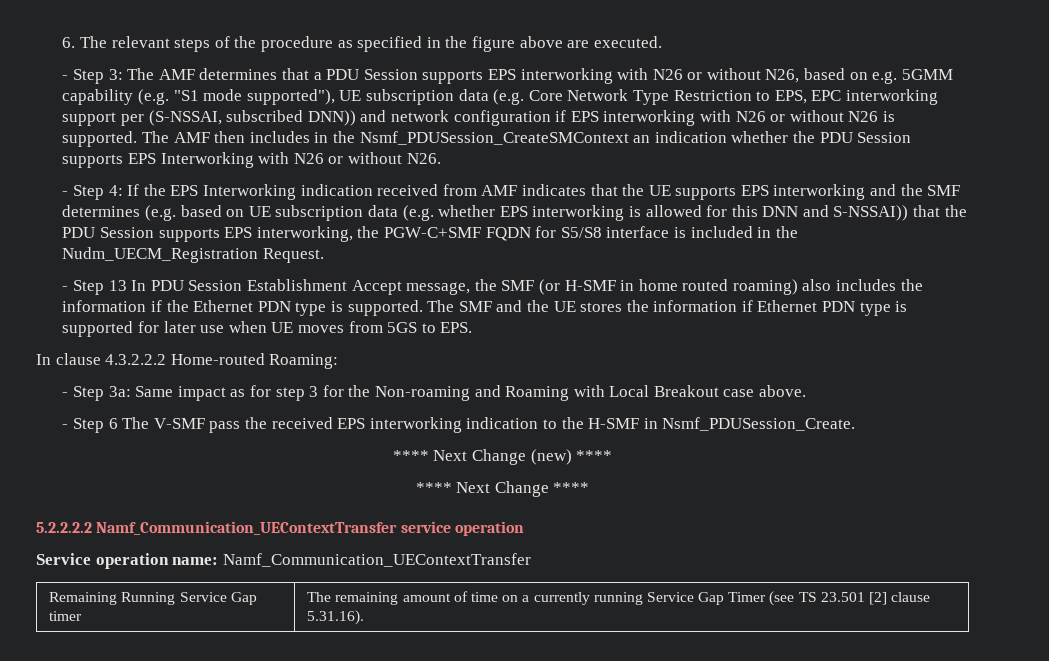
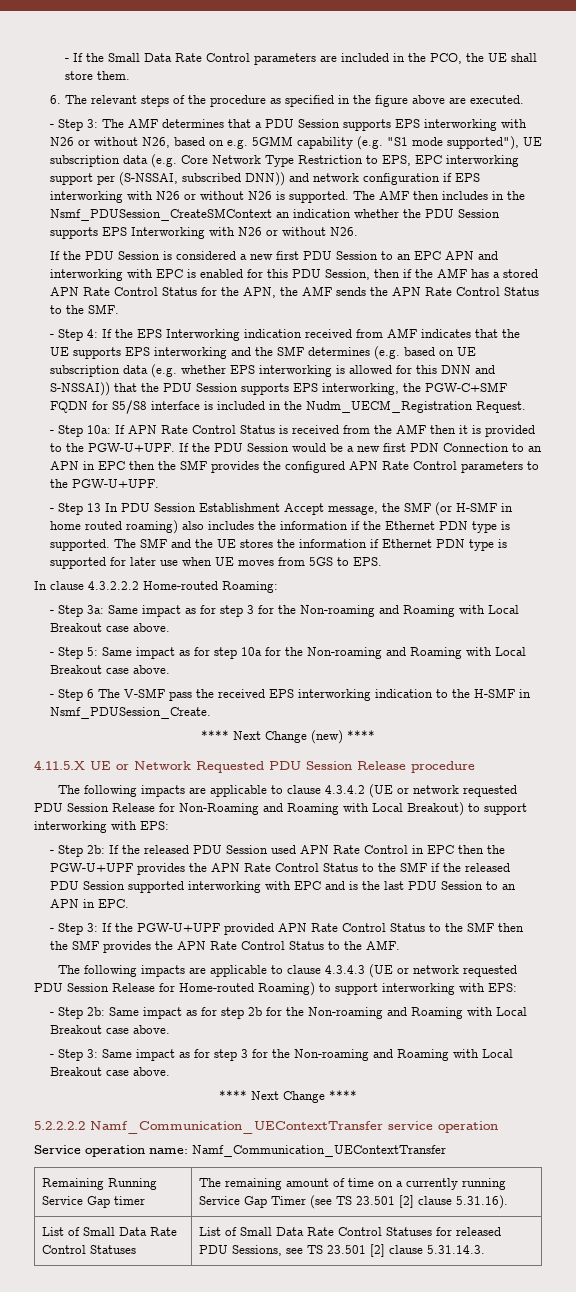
(62, 42) none -> [65,53,538,65] [65,71,131,80] - If the Small Data Rate Control parameters are included in the PCO, the UE shall store them. //
(441, 158) none -> [49,251,498,260] [49,268,538,281] [49,286,539,298] [49,304,119,314] // If the PDU Session is considered a new first PDU Session to an EPC APN and interworking with EPC is enabled for this PDU Session, then if the AMF has a stored APN Rate Control Status for the APN, the AMF sends the APN Rate Control Status to the SMF.
(325, 255) none -> [49,424,535,437] [49,443,542,452] [49,460,539,473] [49,479,159,488] // - Step 10a: If APN Rate Control Status is received from the AMF then it is provided to the PGW-U+UPF. If the PDU Session would be a new first PDN Connection to an APN in EPC then the SMF provides the configured APN Rate Control parameters to the PGW-U+UPF.
(807, 391) none -> [49,647,526,659] [49,665,170,674] // - Step 5: Same impact as for step 10a for the Non-roaming and Roaming with Local Breakout case above.
(613, 455) none -> [34,760,475,773] [58,784,518,798] [34,802,527,816] [34,821,169,833] [49,845,505,857] [49,862,510,875] [49,881,516,893] [49,899,129,908] [49,922,524,935] [49,940,400,953] [58,964,518,978] [34,982,517,996] [49,1007,527,1019] [49,1025,170,1034] [49,1049,513,1061] [49,1067,170,1076] // 4.11.5.X UE or Network Requested PDU Session Release procedure // The following impacts are applicable to clause 4.3.4.2 (UE or network requested PDU Session Release for Non-Roaming and Roaming with Local Breakout) to support interworking with EPS: // - Step 2b: If the released PDU Session used APN Rate Control in EPC then the PGW-U+UPF provides the APN Rate Control Status to the SMF if the released PDU Session supported interworking with EPC and is the last PDU Session to an APN in EPC. // - Step 3: If the PGW-U+UPF provided APN Rate Control Status to the SMF then the SMF provides the APN Rate Control Status to the AMF. // The following impacts are applicable to clause 4.3.4.3 (UE or network requested PDU Session Release for Home-routed Roaming) to support interworking with EPS: // - Step 2b: Same impact as for step 2b for the Non-roaming and Roaming with Local Breakout case above. // - Step 3: Same impact as for step 3 for the Non-roaming and Roaming with Local Breakout case above.
(365, 617) none -> [42,1227,178,1236] [42,1245,137,1254] [199,1227,502,1236] [199,1244,486,1257] // List of Small Data Rate Control Statuses | List of Small Data Rate Control Statuses for released PDU Sessions, see TS 23.501 [2] clause 5.31.14.3.

